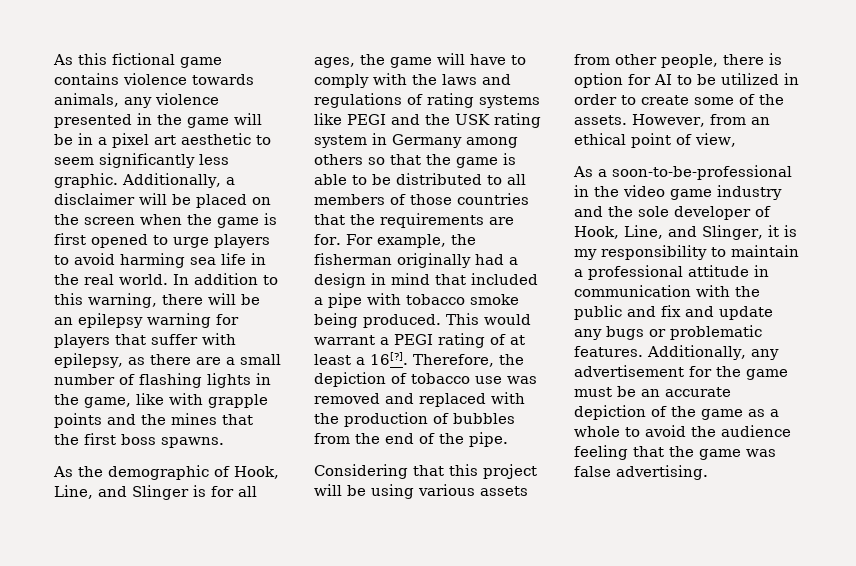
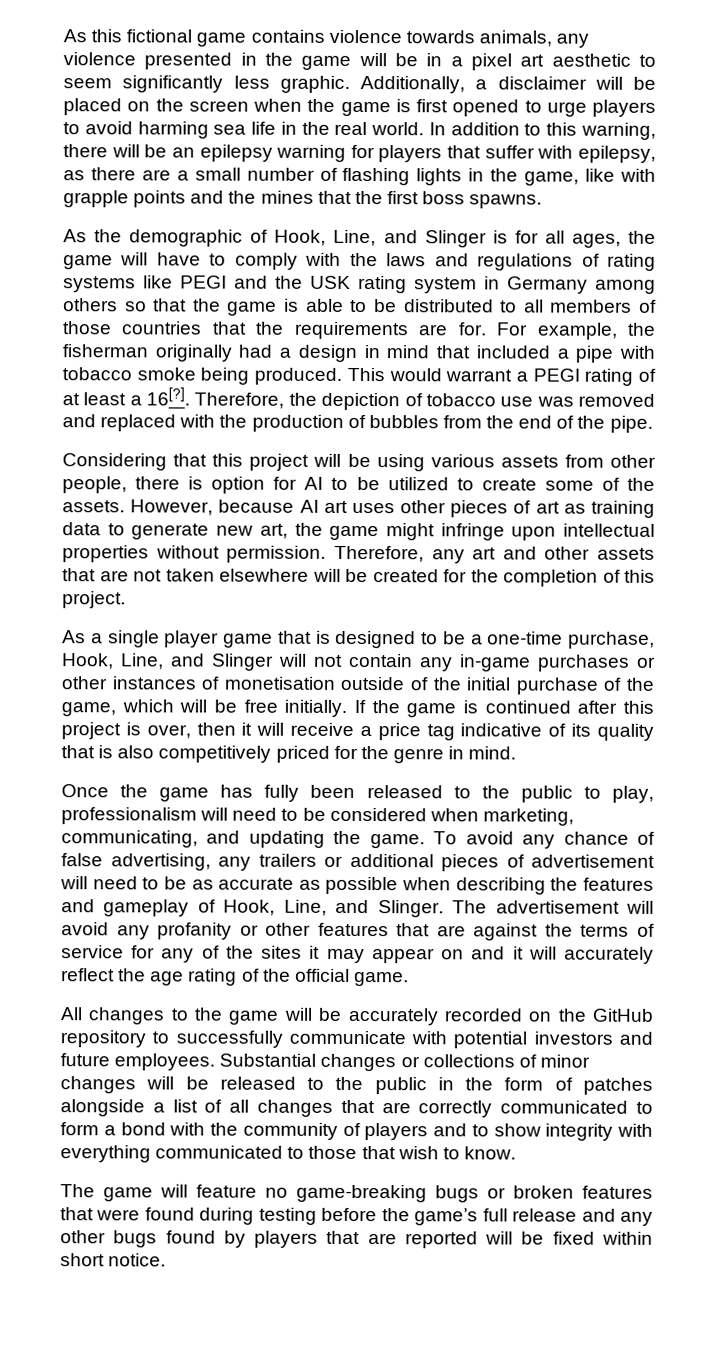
[784,73,799,85] [574,94,617,105] in order -> (449, 484) none
[709,114,770,125] [574,133,736,148] [573,165,792,180] [574,185,782,200] [574,206,771,220] [574,225,797,240] [574,245,799,260] [574,265,769,280] [574,285,760,297] [574,305,773,320] [574,325,762,340] [574,345,779,360] [574,365,788,380] [574,386,731,397] [574,405,779,420] [574,425,791,437] [574,445,776,460] [574,465,708,480] from an ethical point of view, // As a soon-to-be-professional in the video game industry and the sole developer of Hook, Line, and Slinger, it is my responsibility to maintain a professional attitude in communication with the public and fix and update any bugs or problematic features. Additionally, any advertisement for the game must be an accurate depiction of the game as a whole to avoid the audience feeling that the game was false advertising. -> [218,499,655,518] [62,522,655,541] [62,545,655,564] [62,568,655,587] [62,591,126,609] [62,630,655,649] [62,653,656,672] [61,676,655,695] [61,699,654,718] [61,722,654,741] [61,745,517,764] [61,784,654,803] [61,807,574,826] [61,830,656,849] [61,853,655,872] [60,876,654,895] [61,899,655,918] [61,922,655,941] [61,945,654,964] [61,968,409,987] [60,1007,655,1026] [60,1030,654,1049] [60,1053,590,1072] [60,1076,653,1095] [60,1099,653,1118] [60,1122,653,1141] [60,1145,516,1163] [60,1184,653,1203] [60,1207,653,1226] [60,1230,653,1249] [60,1253,167,1267] because AI art uses other pieces of art as training data to generate new art, the game might infringe upon intellectual properties without permission. Therefore, any art and other assets that are not taken elsewhere will be created for the completion of this project. // As a single player game that is designed to be a one-time purchase, Hook, Line, and Slinger will not contain any in-game purchases or other instances of monetisation outside of the initial purchase of the game, which will be free initially. If the game is continued after this project is over, then it will receive a price tag indicative of its quality that is also competitively priced for the genre in mind. // Once the game has fully been released to the public to play, professionalism will need to be considered when marketing, communicating, and updating the game. To avoid any chance of false advertising, any trailers or additional pieces of advertisement will need to be as accurate as possible when describing the features and gameplay of Hook, Line, and Slinger. The advertisement will avoid any profanity or other features that are against the terms of service for any of the sites it may appear on and it will accurately reflect the age rating of the official game. // All changes to the game will be accurately recorded on the GitHub repository to successfully communicate with potential investors and future employees. Substantial changes or collections of minor changes will be released to the public in the form of patches alongside a list of all changes that are correctly communicated to form a bond with the community of players and to show integrity with everything communicated to those that wish to know. // The game will feature no game-breaking bugs or broken features that were found during testing before the game’s full release and any other bugs found by players that are reported will be fixed within short notice.

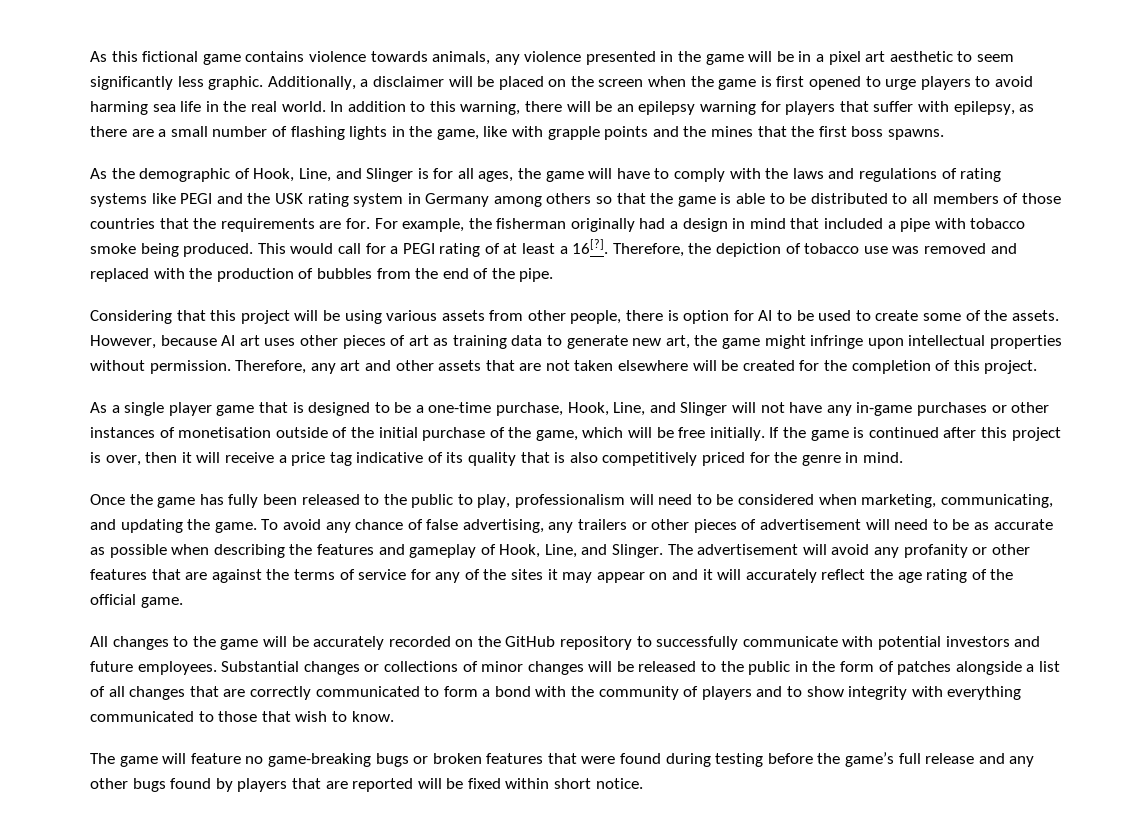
[445,369,513,382] warrant -> [337,243,386,254] call for
[387,477,449,491] utilized -> [818,310,852,321] used
[349,653,413,668] contain -> [789,402,823,413] have
[349,853,434,868] additional -> [651,519,690,530] other

